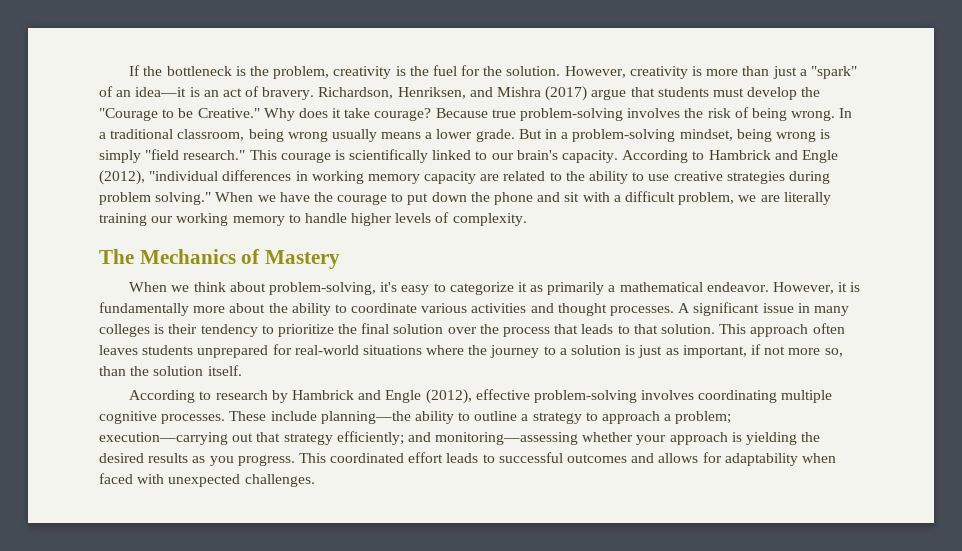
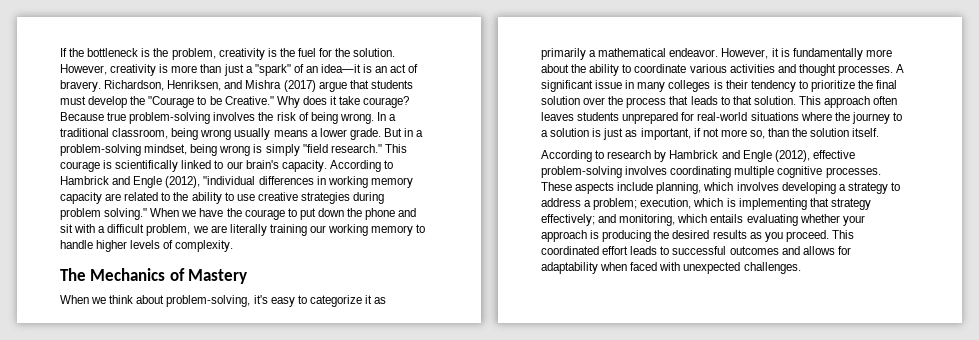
[270,411,518,424] include planning—the ability to outline -> [575,182,836,194] aspects include planning, which involves developing
[602,411,661,424] approach -> [541,198,581,207] address
[99,431,579,445] execution—carrying out that strategy efficiently; and monitoring—assessing -> [640,198,871,210] [541,214,798,226] execution, which is implementing that strategy effectively; and monitoring, which entails evaluating
[746,432,798,445] yielding -> [602,230,652,242] producing
[237,455,295,466] progress. -> [785,230,829,242] proceed.

